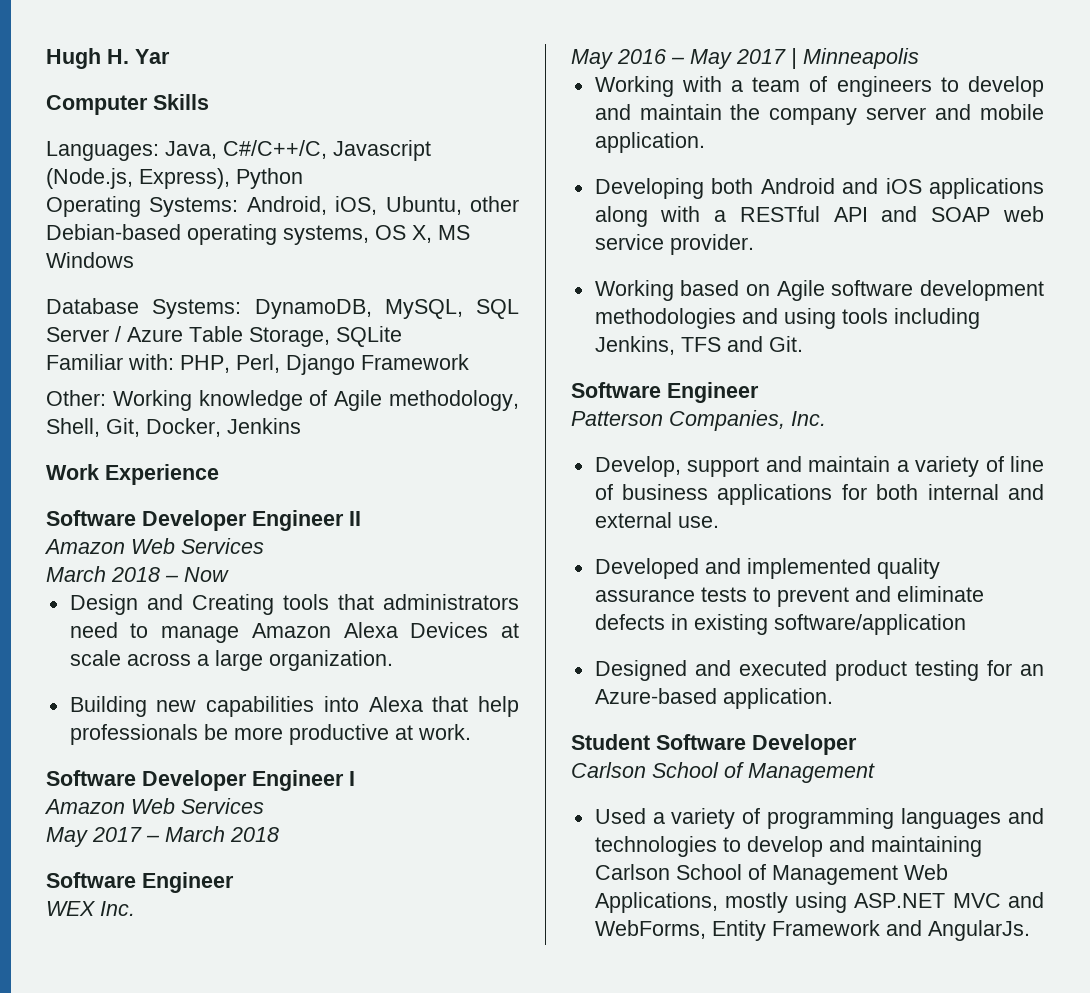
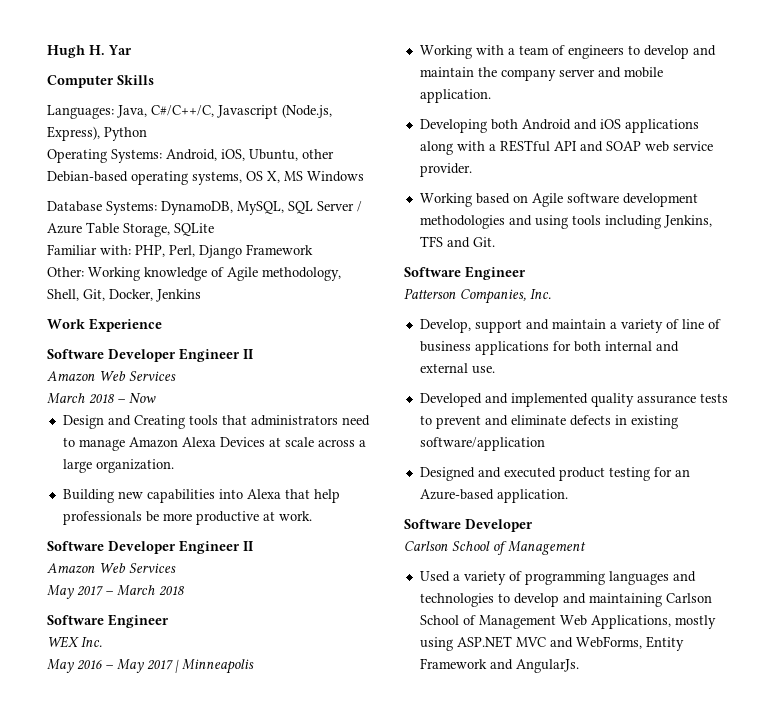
[349,771,355,786] I -> [243,541,254,551] II
[571,734,650,750] Student -> (568, 496) none

